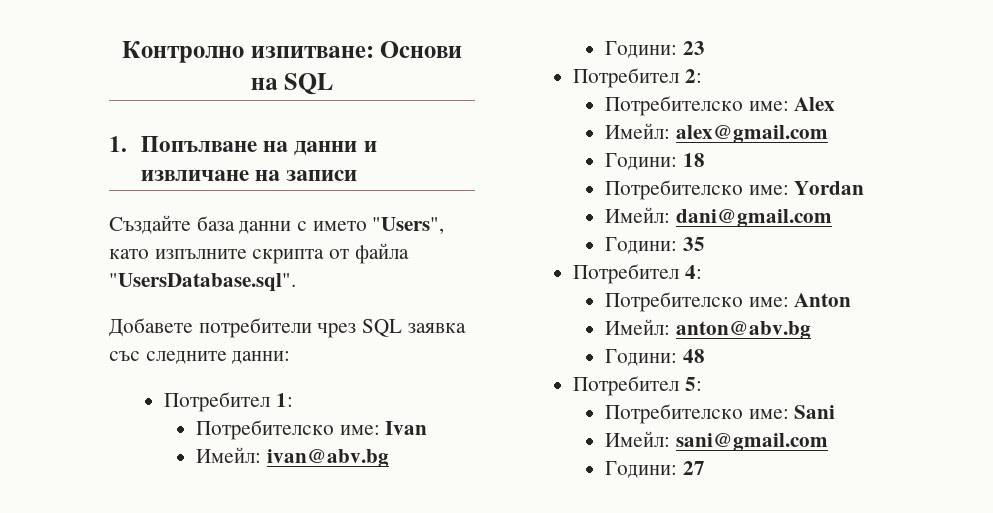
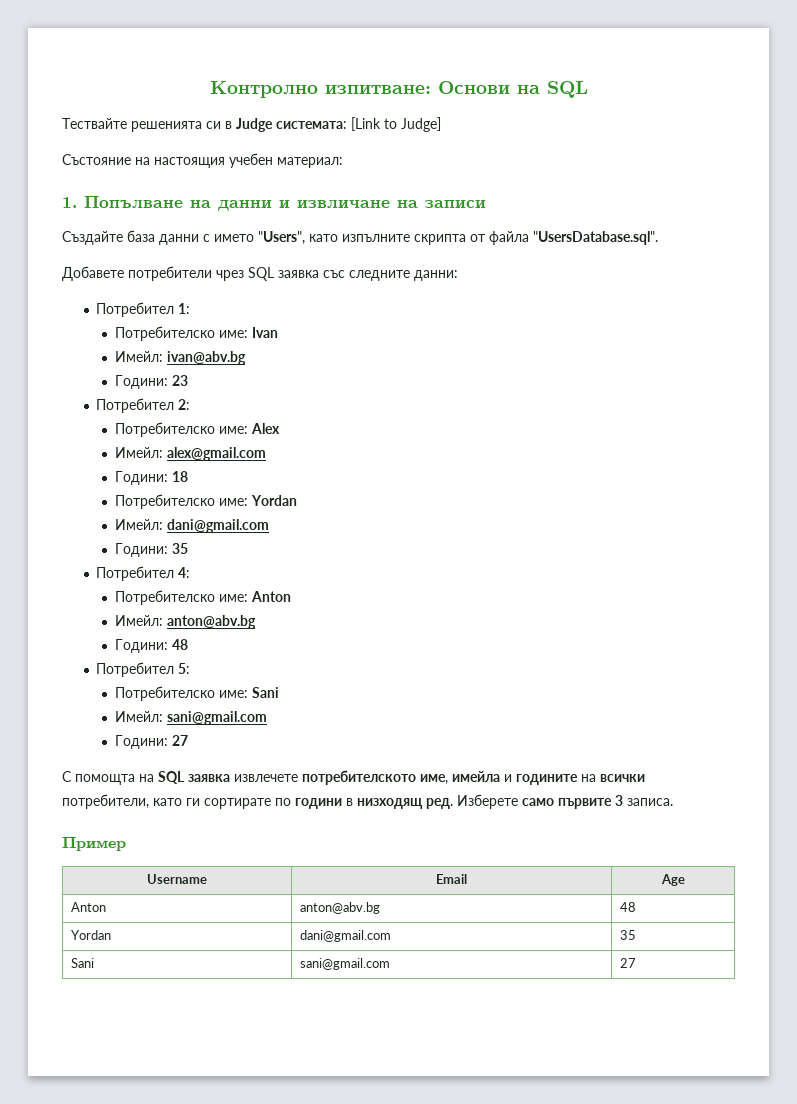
(334, 84) none -> [62,117,441,132] [62,153,343,168] // Тествайте решенията си в Judge системата: [Link to Judge] // Състояние на настоящия учебен материал:
(705, 468) none -> [62,770,645,785] [62,794,673,809] [62,837,126,851] [147,874,207,884] [436,874,468,884] [660,874,685,886] [71,902,107,912] [300,902,381,914] [620,902,637,912] [71,930,112,940] [300,930,392,942] [620,930,637,940] [71,958,95,968] [300,958,391,970] [620,958,637,968] // С помощта на SQL заявка извлечете потребителското име, имейла и годините на всички потребители, като ги сортирате по години в низходящ ред. Изберете само първите 3 записа. // Пример // Username | Email | Age // Anton | anton@abv.bg | 48 // Yordan | dani@gmail.com | 35 // Sani | sani@gmail.com | 27

